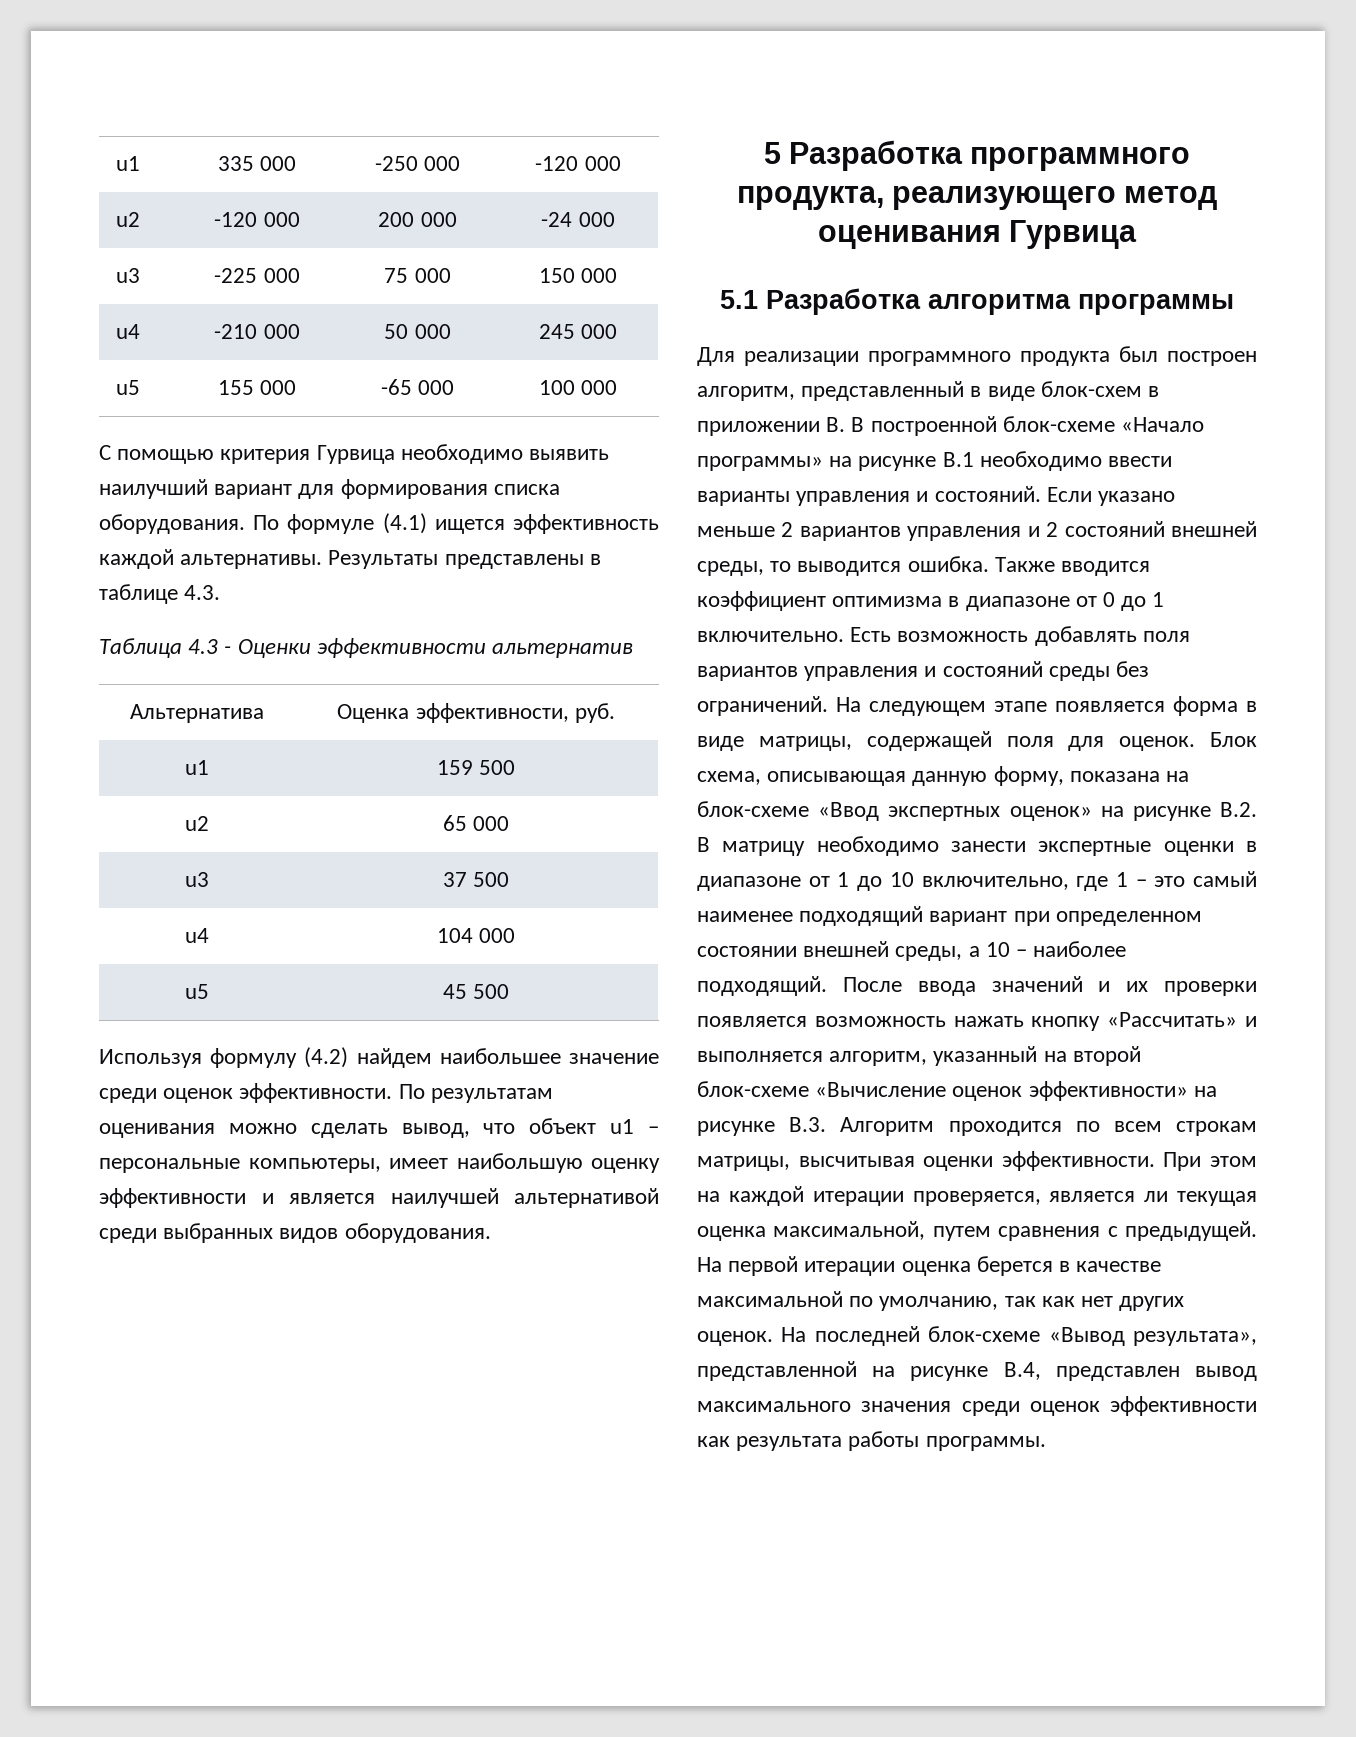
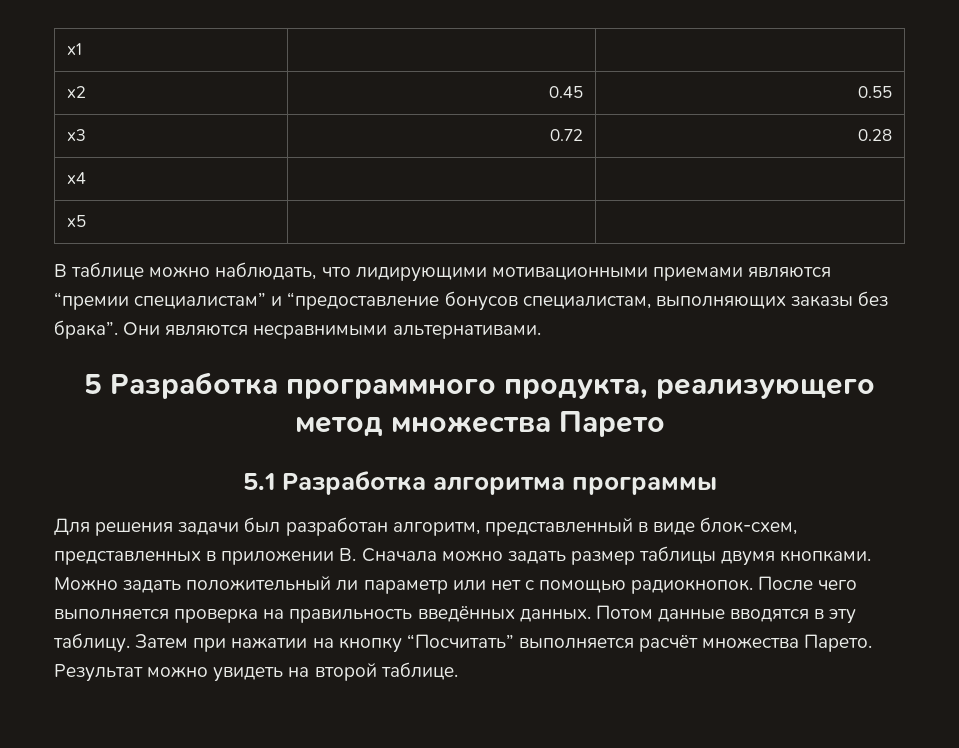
[116,156,141,171] [217,156,297,171] [374,156,461,171] [535,156,621,171] [116,212,141,227] [214,212,300,227] [378,212,457,227] [541,212,615,227] [116,268,141,283] [214,268,300,283] [384,268,451,283] [538,268,618,283] [116,324,141,339] [214,324,300,339] [384,324,451,339] [538,324,618,339] [116,380,141,395] [217,380,297,395] [380,379,455,395] [538,380,618,395] [99,444,610,464] [99,479,560,499] [99,513,659,534] [99,549,601,569] [99,584,221,604] [99,638,634,658] [129,704,264,723] [337,703,615,723] [184,760,209,775] [436,760,516,775] [184,816,209,831] [442,815,510,831] [184,872,209,887] [442,872,510,887] [184,928,209,943] [436,928,516,943] [184,984,209,999] [442,984,510,999] [99,1047,659,1068] [99,1083,553,1103] [99,1118,659,1138] [99,1153,660,1173] [99,1188,659,1208] [99,1223,491,1243] u1 | 335 000 | -250 000 | -120 000 // u2 | -120 000 | 200 000 | -24 000 // u3 | -225 000 | 75 000 | 150 000 // u4 | -210 000 | 50 000 | 245 000 // u5 | 155 000 | -65 000 | 100 000 // С помощью критерия Гурвица необходимо выявить наилучший вариант для формирования списка оборудования. По формуле (4.1) ищется эффективность каждой альтернативы. Результаты представлены в таблице 4.3. // Таблица 4.3 - Оценки эффективности альтернатив // Альтернатива | Оценка эффективности, руб. // u1 | 159 500 // u2 | 65 000 // u3 | 37 500 // u4 | 104 000 // u5 | 45 500 // Используя формулу (4.2) найдем наибольшее значение среди оценок эффективности. По результатам оценивания можно сделать вывод, что объект u1 – персональные компьютеры, имеет наибольшую оценку эффективности и является наилучшей альтернативой среди выбранных видов оборудования. -> [67,43,83,55] [67,86,87,98] [548,86,583,98] [857,86,892,98] [67,129,87,141] [549,129,583,141] [857,129,892,141] [67,172,87,184] [67,215,87,227] [54,262,832,282] [54,291,889,311] [54,320,541,339] x1 | | // x2 | 0.45 | 0.55 // x3 | 0.72 | 0.28 // x4 | | // x5 | | // В таблице можно наблюдать, что лидирующими мотивационными приемами являются “премии специалистам” и “предоставление бонусов специалистам, выполняющих заказы без брака”. Они являются несравнимыми альтернативами.
[817,220,1138,249] оценивания Гурвица -> [390,411,665,437] множества Парето
[744,346,1257,366] реализации программного продукта был построен -> [95,517,388,536] решения задачи был разработан
[1040,381,1142,397] блок-схем -> [700,517,798,535] [54,551,201,565] блок-схем, представленных
[851,416,1205,436] [697,451,1173,471] [697,486,1176,506] [697,521,1257,541] [697,556,1151,576] [697,591,1165,611] [697,626,1190,646] [697,661,1150,681] [697,696,1257,716] [697,731,1257,751] [697,766,1190,786] [697,801,1257,821] [697,836,1257,856] [697,871,1257,891] [697,906,1202,926] [697,941,1127,961] [697,976,1257,996] [697,1012,1257,1031] [697,1046,1141,1066] [697,1081,1217,1101] [697,1117,1257,1136] [697,1151,1257,1171] [697,1186,1257,1206] [697,1221,1257,1241] [697,1256,1162,1276] [697,1291,1185,1311] [697,1326,1257,1346] [697,1361,1257,1381] [697,1396,1257,1416] [697,1431,1046,1451] В построенной блок-схеме «Начало программы» на рисунке В.1 необходимо ввести варианты управления и состояний. Если указано меньше 2 вариантов управления и 2 состояний внешней среды, то выводится ошибка. Также вводится коэффициент оптимизма в диапазоне от 0 до 1 включительно. Есть возможность добавлять поля вариантов управления и состояний среды без ограничений. На следующем этапе появляется форма в виде матрицы, содержащей поля для оценок. Блок схема, описывающая данную форму, показана на блок-схеме «Ввод экспертных оценок» на рисунке В.2. В матрицу необходимо занести экспертные оценки в диапазоне от 1 до 10 включительно, где 1 – это самый наименее подходящий вариант при определенном состоянии внешней среды, а 10 – наиболее подходящий. После ввода значений и их проверки появляется возможность нажать кнопку «Рассчитать» и выполняется алгоритм, указанный на второй блок-схеме «Вычисление оценок эффективности» на рисунке В.3. Алгоритм проходится по всем строкам матрицы, высчитывая оценки эффективности. При этом на каждой итерации проверяется, является ли текущая оценка максимальной, путем сравнения с предыдущей. На первой итерации оценка берется в качестве максимальной по умолчанию, так как нет других оценок. На последней блок-схеме «Вывод результата», представленной на рисунке В.4, представлен вывод максимального значения среди оценок эффективности как результата работы программы. -> [361,546,872,566] [54,576,858,594] [54,605,857,624] [53,633,873,653] [54,662,458,682] Сначала можно задать размер таблицы двумя кнопками. Можно задать положительный ли параметр или нет с помощью радиокнопок. После чего выполняется проверка на правильность введённых данных. Потом данные вводятся в эту таблицу. Затем при нажатии на кнопку “Посчитать” выполняется расчёт множества Парето. Результат можно увидеть на второй таблице.

